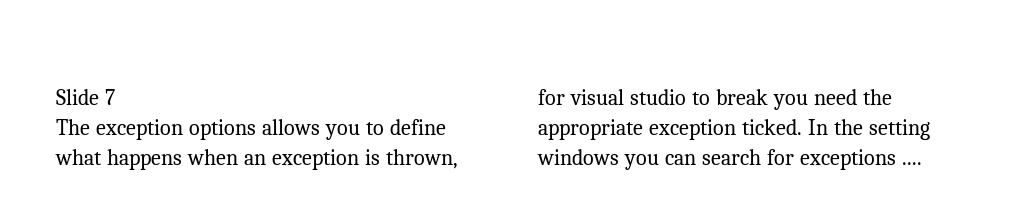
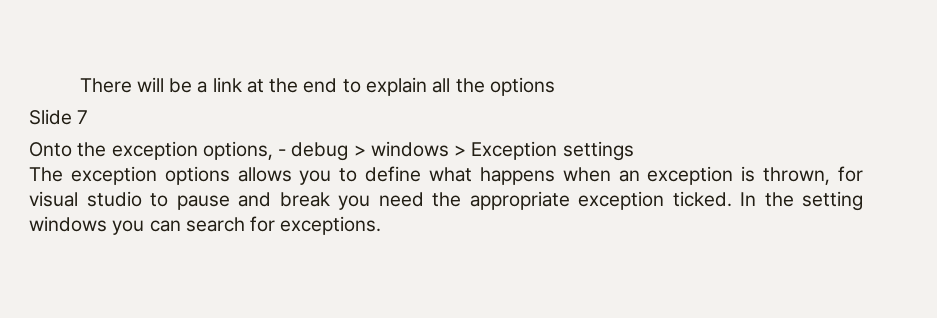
[56,89,115,105] Slide 7 -> [79,77,555,96] [29,109,89,125] [29,141,634,161] There will be a link at the end to explain all the options // Slide 7 // Onto the exception options, - debug > windows > Exception settings
(710, 98) none -> [176,192,271,210] pause and
[799,149,922,170] exceptions .... -> [280,216,382,235] exceptions.

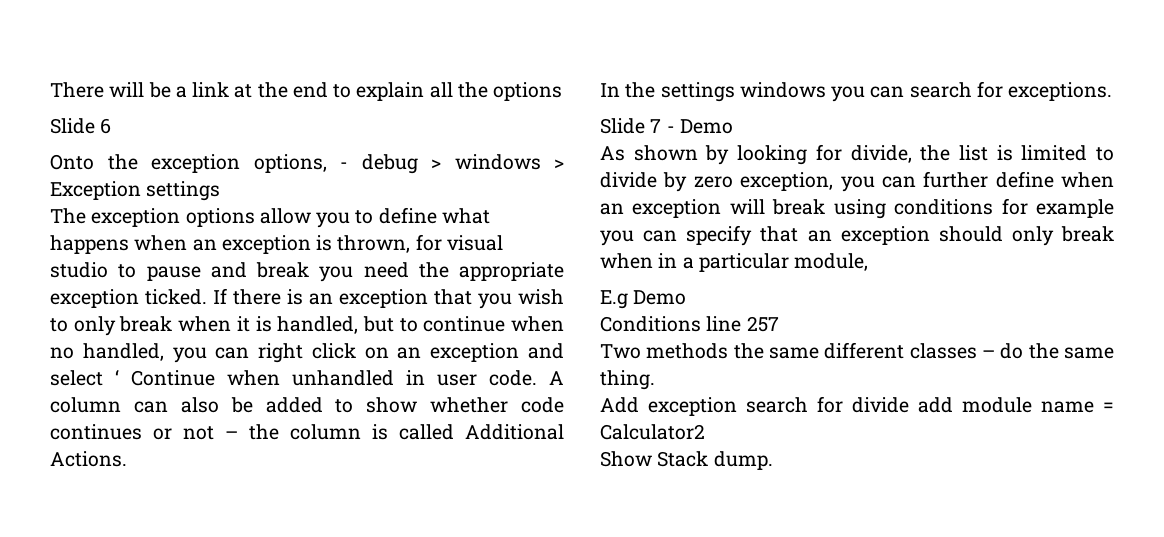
[77,110,89,124] 7 -> [100,118,112,134] 6
[237,167,292,182] allows -> [259,208,311,224] allow
(732, 199) none -> [213,288,564,309] [50,316,564,336] [50,343,564,363] [50,369,564,386] [50,397,564,413] [50,424,564,440] [50,451,127,467] If there is an exception that you wish to only break when it is handled, but to continue when no handled, you can right click on an exception and select ‘ Continue when unhandled in user code. A column can also be added to show whether code continues or not – the column is called Additional Actions. //
[802,191,863,211] setting -> [660,82,735,102] settings
(382, 225) none -> [600,118,733,134] [600,144,1114,165] [600,171,1114,192] [600,198,1114,219] [600,225,1114,246] [600,253,869,272] [600,290,687,309] [600,316,779,332] [600,342,1114,359] [600,370,655,390] [600,396,1114,416] [600,424,705,440] [600,451,773,470] // Slide 7 - Demo // As shown by looking for divide, the list is limited to divide by zero exception, you can further define when an exception will break using conditions for example you can specify that an exception should only break when in a particular module, // E.g Demo // Conditions line 257 // Two methods the same different classes – do the same thing. // Add exception search for divide add module name = Calculator2 // Show Stack dump.

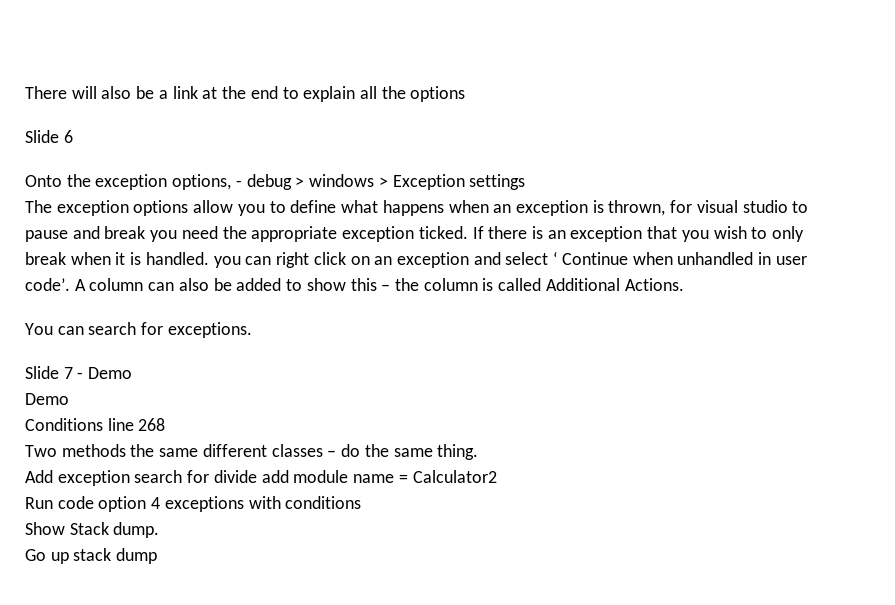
(145, 89) none -> [101,86,132,99] also
[277,316,564,334] [50,343,164,361] handled, but to continue when no handled, -> [145,252,209,265] handled.
[489,370,537,386] code. -> [25,278,70,291] code’.
[430,397,564,413] [50,424,214,440] whether code continues or not -> [350,278,377,291] this
[600,82,866,102] In the settings windows you -> [25,323,53,335] You
[600,144,1114,165] [600,171,1114,192] [600,198,1114,219] [600,225,1114,246] [600,253,869,272] [600,290,628,309] As shown by looking for divide, the list is limited to divide by zero exception, you can further define when an exception will break using conditions for example you can specify that an exception should only break when in a particular module, // E.g -> (133, 373) none
[746,316,779,332] 257 -> [138,418,166,431] 268
(705, 432) none -> [25,496,362,512] // Run code option 4 exceptions with conditions
(773, 460) none -> [25,548,158,564] // Go up stack dump

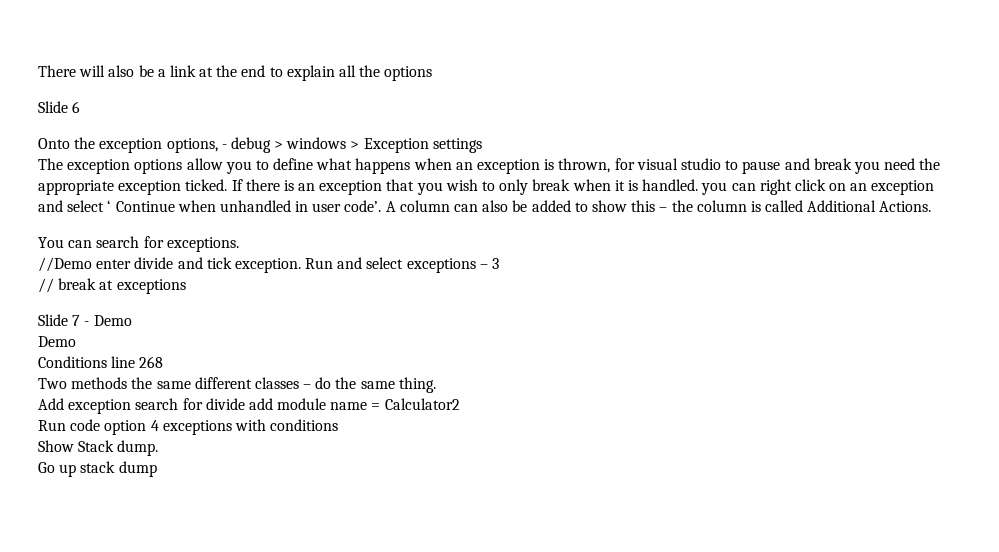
(252, 330) none -> [38,257,500,273] [38,278,186,294] // //Demo enter divide and tick exception. Run and select exceptions – 3 // // break at exceptions

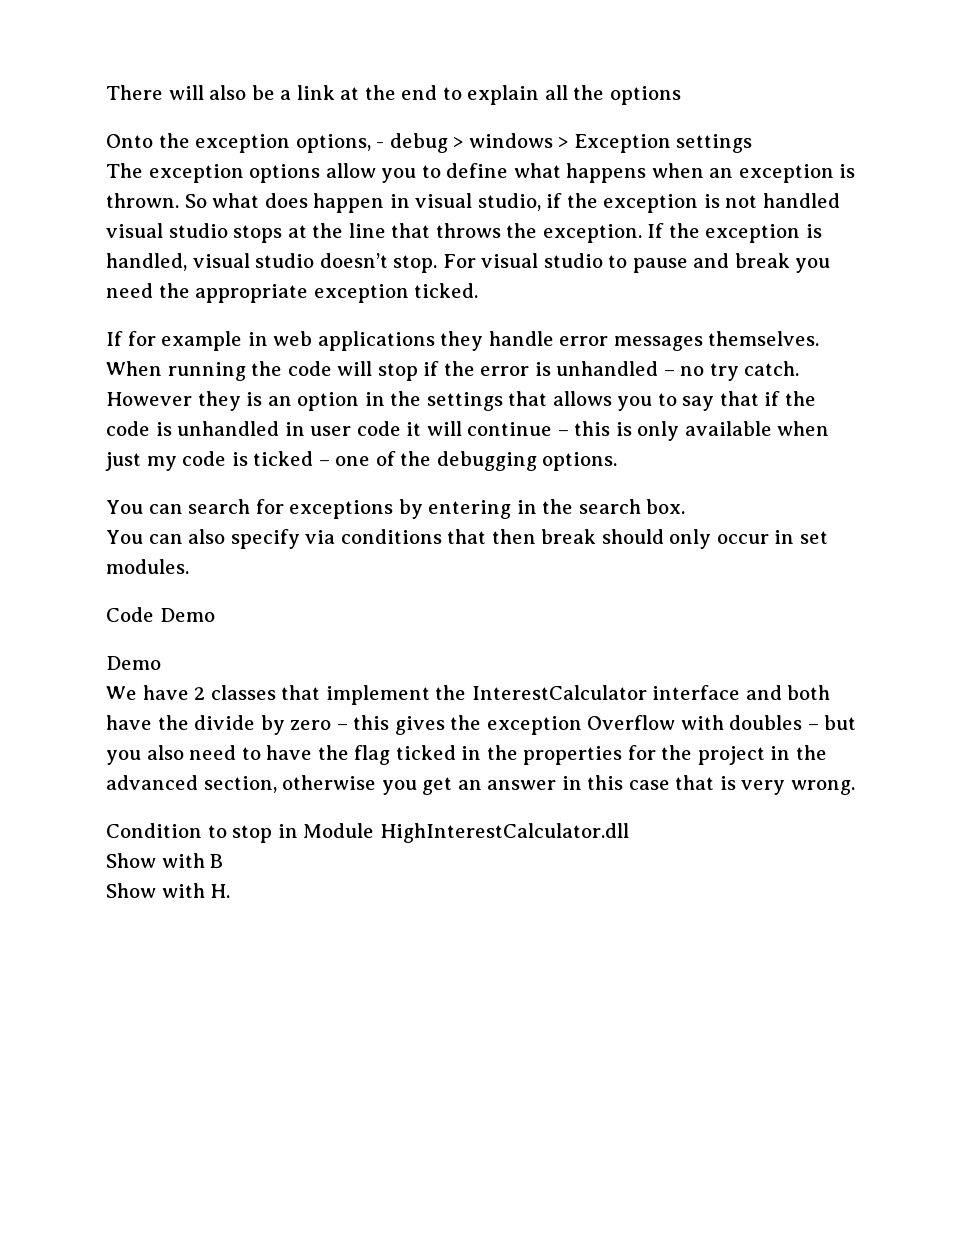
[38,101,81,113] // Slide 6 -> (681, 95) none
[558,158,635,173] thrown, for -> [106,193,840,213] [106,223,822,243] [106,253,476,273] thrown. So what does happen in visual studio, if the exception is not handled visual studio stops at the line that throws the exception. If the exception is handled, visual studio doesn’t stop. For
[231,179,935,195] [38,200,932,212] [38,236,239,252] [38,257,500,273] [38,278,186,294] [38,314,132,326] [38,336,76,347] [38,356,164,368] [38,377,436,393] [38,398,460,414] [38,419,339,435] [38,440,159,456] [38,461,157,477] If there is an exception that you wish to only break when it is handled. you can right click on an exception and select ‘ Continue when unhandled in user code’. A column can also be added to show this – the column is called Additional Actions. // You can search for exceptions. // //Demo enter divide and tick exception. Run and select exceptions – 3 // // break at exceptions // Slide 7 - Demo // Demo // Conditions line 268 // Two methods the same different classes – do the same thing. // Add exception search for divide add module name = Calculator2 // Run code option 4 exceptions with conditions // Show Stack dump. // Go up stack dump -> [106,331,820,351] [106,361,800,381] [106,391,817,411] [106,421,830,441] [105,451,618,471] [106,499,686,519] [106,529,828,549] [106,559,189,574] [106,607,215,622] [106,656,161,670] [106,685,831,705] [106,715,857,735] [106,745,828,765] [106,775,855,795] [106,823,629,843] [106,853,224,868] [106,883,231,898] // If for example in web applications they handle error messages themselves. When running the code will stop if the error is unhandled – no try catch. However they is an option in the settings that allows you to say that if the code is unhandled in user code it will continue – this is only available when just my code is ticked – one of the debugging options. // You can search for exceptions by entering in the search box. // You can also specify via conditions that then break should only occur in set modules. // Code Demo // Demo // We have 2 classes that implement the InterestCalculator interface and both have the divide by zero – this gives the exception Overflow with doubles – but you also need to have the flag ticked in the properties for the project in the advanced section, otherwise you get an answer in this case that is very wrong. // Condition to stop in Module HighInterestCalculator.dll // Show with B // Show with H.

